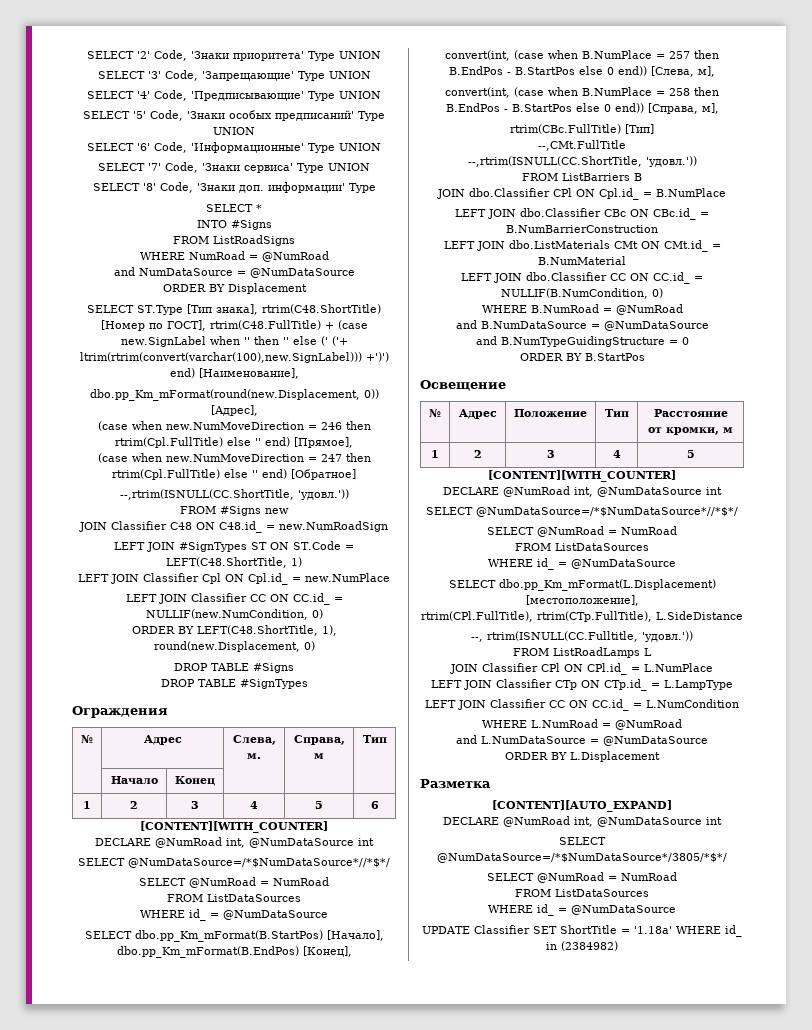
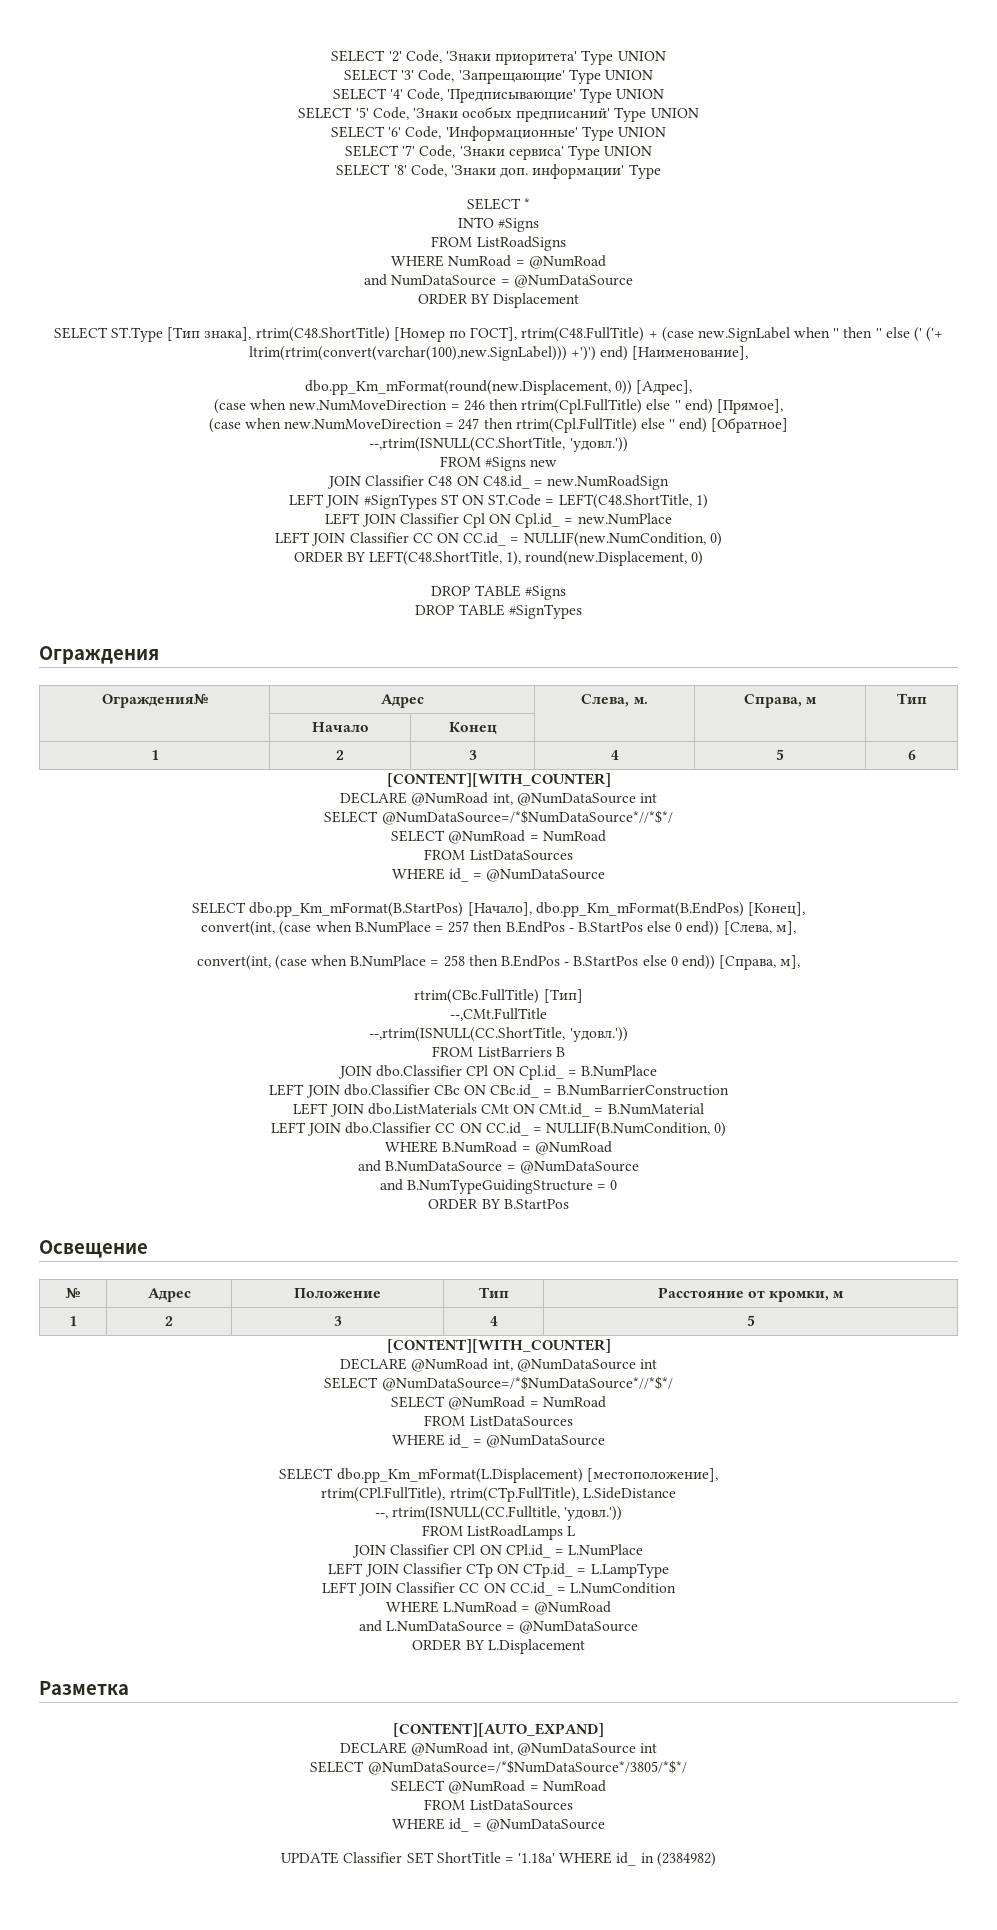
[81,734,93,744] № -> [101,694,208,708] Ограждения№

